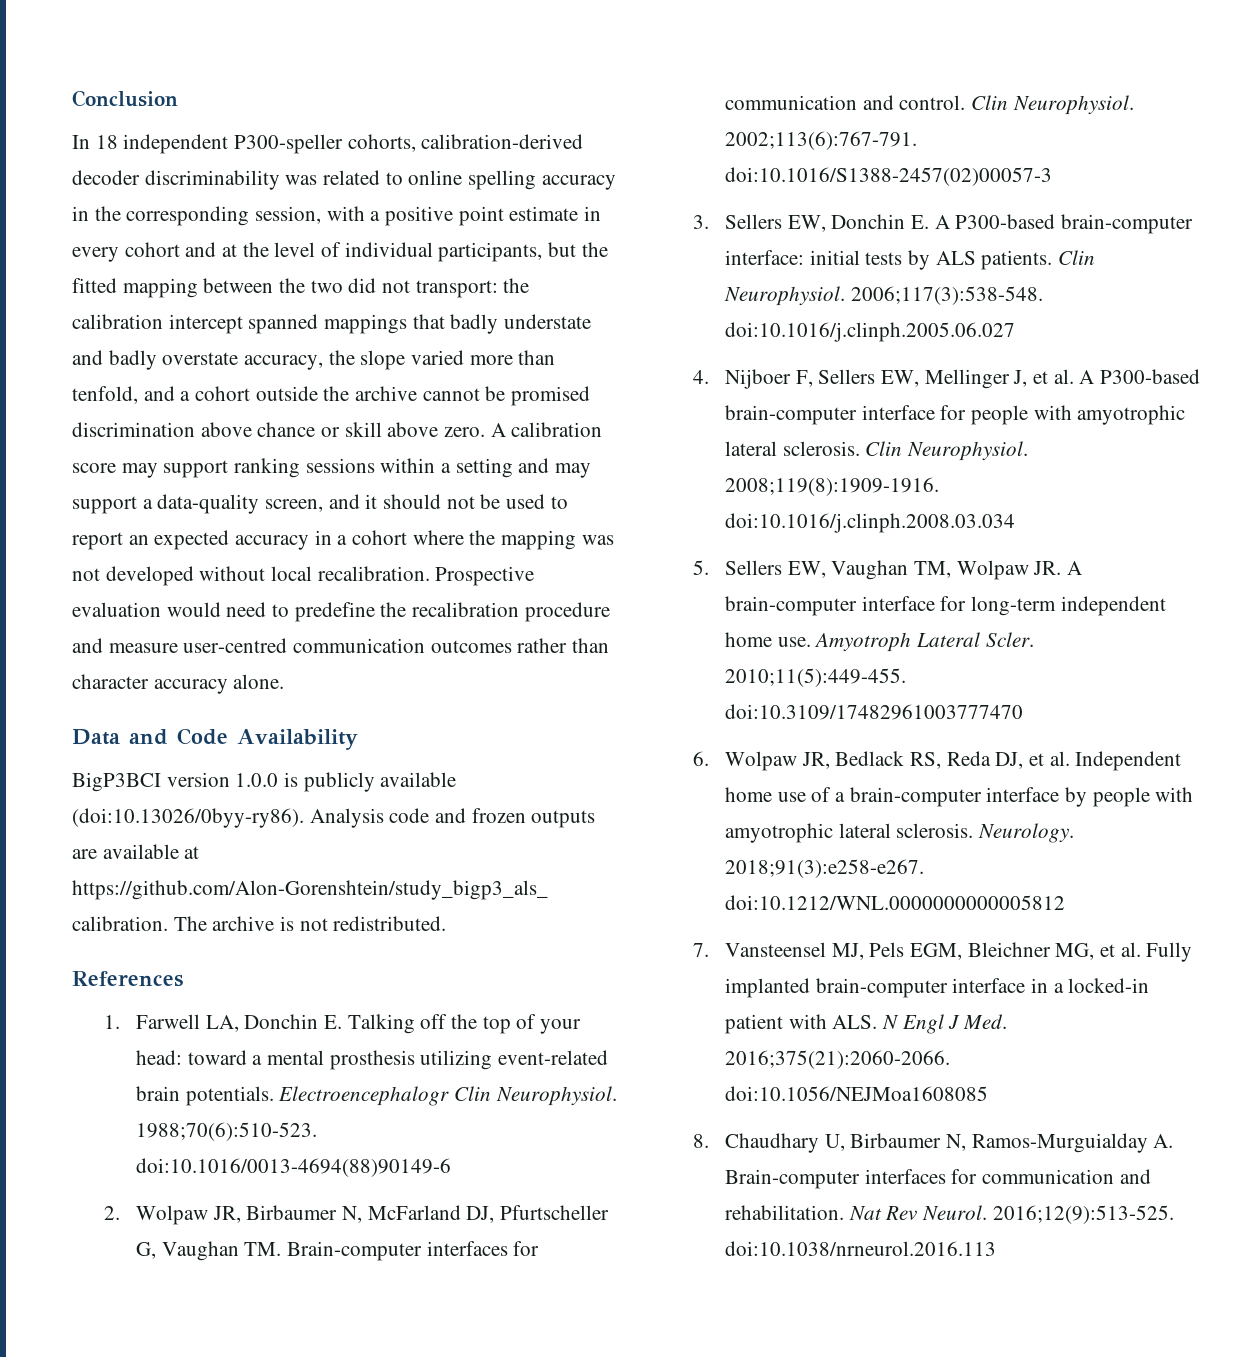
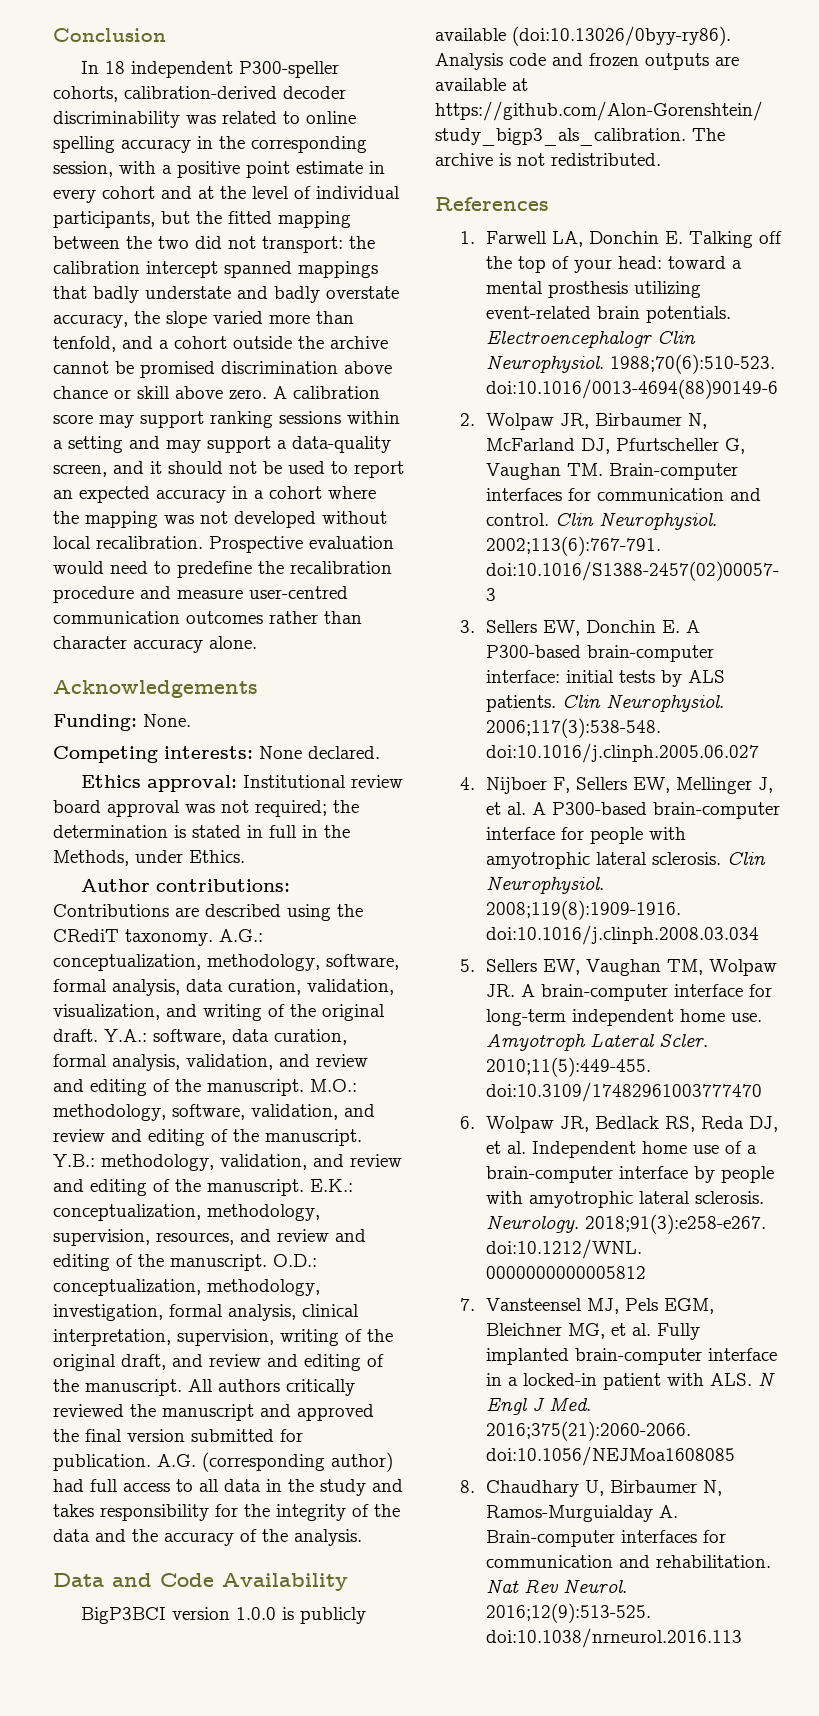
(285, 681) none -> [53,680,258,698] [53,714,191,731] [53,746,380,763] [81,775,404,792] [53,800,359,817] [53,825,350,838] [53,850,245,866] [81,879,291,892] [53,904,363,921] [53,929,263,946] [53,954,399,971] [53,979,394,996] [53,1004,385,1021] [53,1029,347,1045] [53,1054,368,1071] [53,1079,357,1096] [53,1104,375,1121] [53,1129,362,1146] [53,1154,402,1171] [53,1179,353,1196] [53,1204,320,1221] [53,1229,366,1246] [53,1254,317,1271] [53,1279,320,1296] [53,1304,359,1321] [53,1329,393,1346] [53,1354,384,1371] [53,1379,355,1396] [53,1404,374,1421] [53,1429,303,1442] [53,1452,393,1472] [53,1479,403,1496] [53,1504,400,1521] [53,1529,362,1546] // Acknowledgements // Funding: None. // Competing interests: None declared. // Ethics approval: Institutional review board approval was not required; the determination is stated in full in the Methods, under Ethics. // Author contributions: Contributions are described using the CRediT taxonomy. A.G.: conceptualization, methodology, software, formal analysis, data curation, validation, visualization, and writing of the original draft. Y.A.: software, data curation, formal analysis, validation, and review and editing of the manuscript. M.O.: methodology, software, validation, and review and editing of the manuscript. Y.B.: methodology, validation, and review and editing of the manuscript. E.K.: conceptualization, methodology, supervision, resources, and review and editing of the manuscript. O.D.: conceptualization, methodology, investigation, formal analysis, clinical interpretation, supervision, writing of the original draft, and review and editing of the manuscript. All authors critically reviewed the manuscript and approved the final version submitted for publication. A.G. (corresponding author) had full access to all data in the study and takes responsibility for the integrity of the data and the accuracy of the analysis.

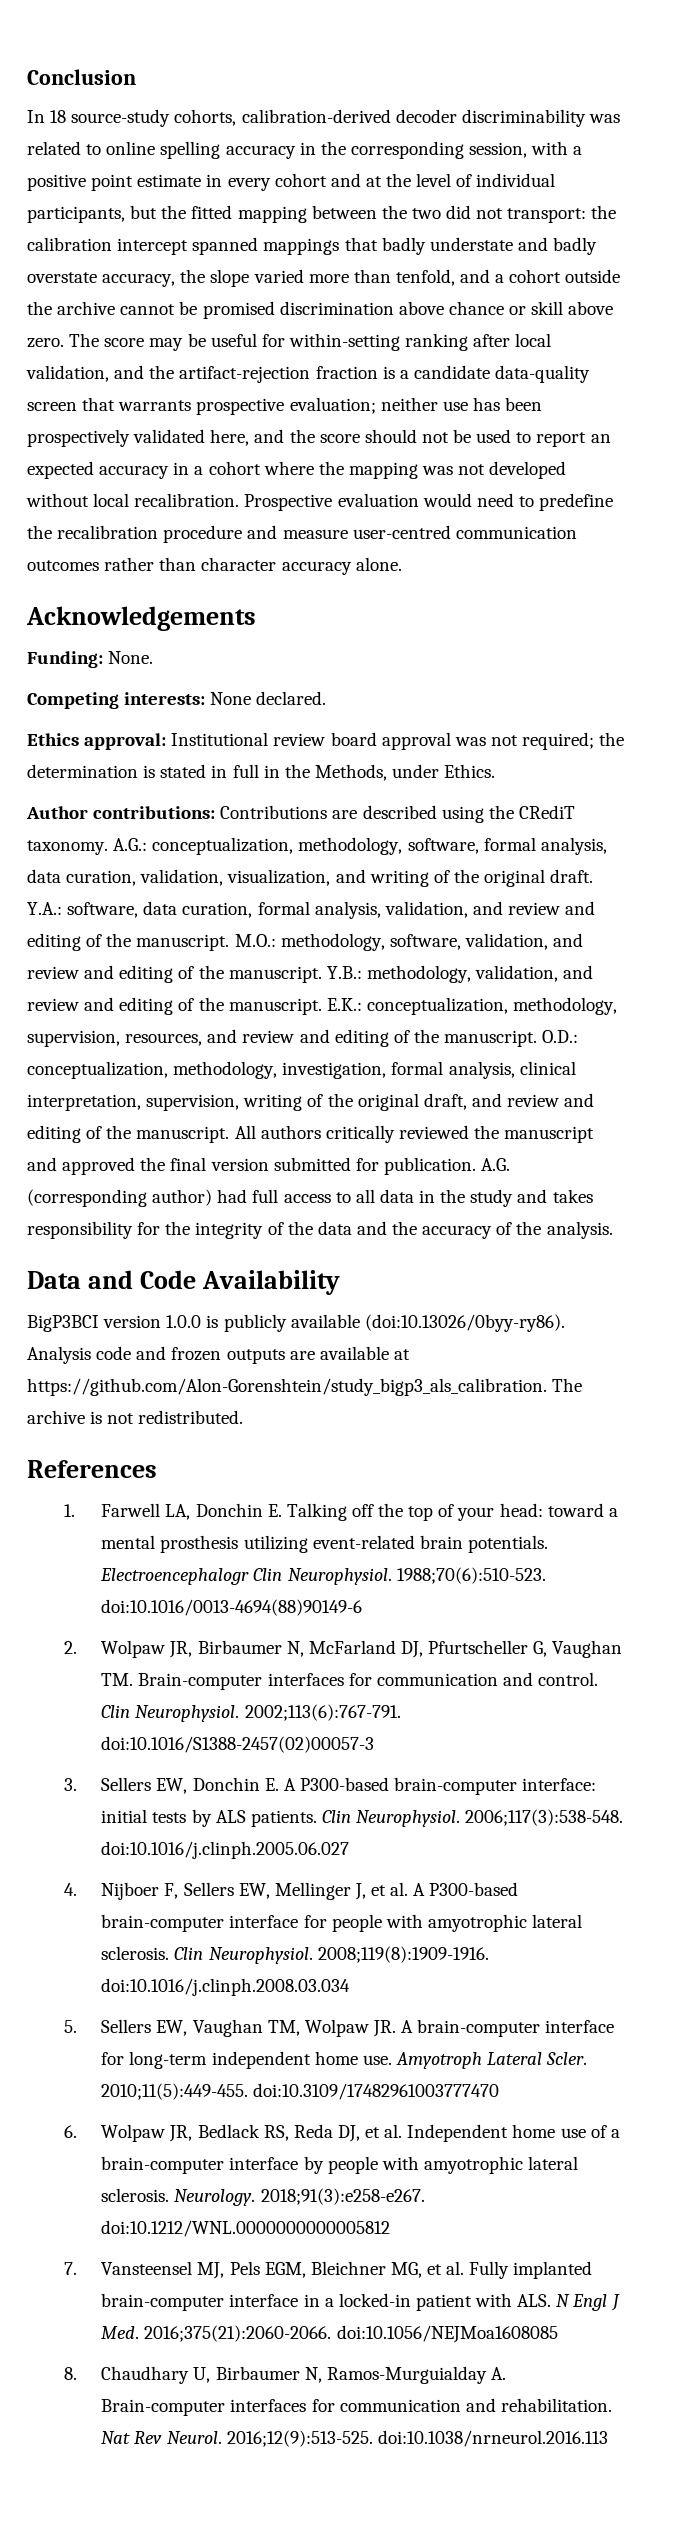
[131,61,340,78] independent P300-speller -> [71,109,171,127] source-study
[273,386,380,399] [53,411,400,428] [53,436,391,453] [53,461,162,477] A calibration score may support ranking sessions within a setting and may support a data-quality screen, and it -> [69,333,552,351] [26,365,591,383] [27,397,543,415] [27,429,360,447] The score may be useful for within-setting ranking after local validation, and the artifact-rejection fraction is a candidate data-quality screen that warrants prospective evaluation; neither use has been prospectively validated here, and the score

